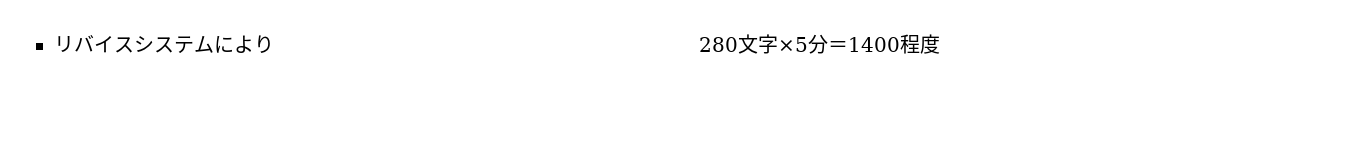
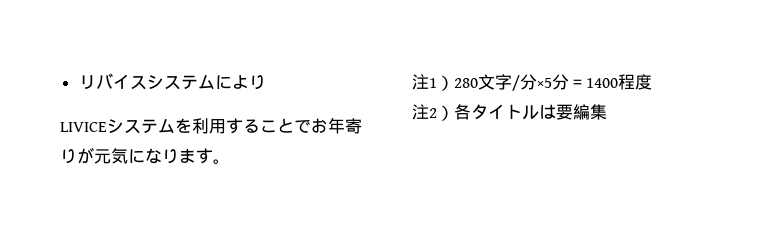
(274, 44) none -> [60,117,362,134] [60,147,230,164] [412,74,454,91] LIVICEシステムを利用することでお年寄りが元気になります。 // 注1）
(778, 44) none -> [512,74,537,91] /分
(940, 44) none -> [412,104,607,121] // 注2）各タイトルは要編集

